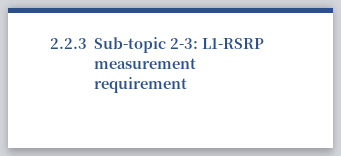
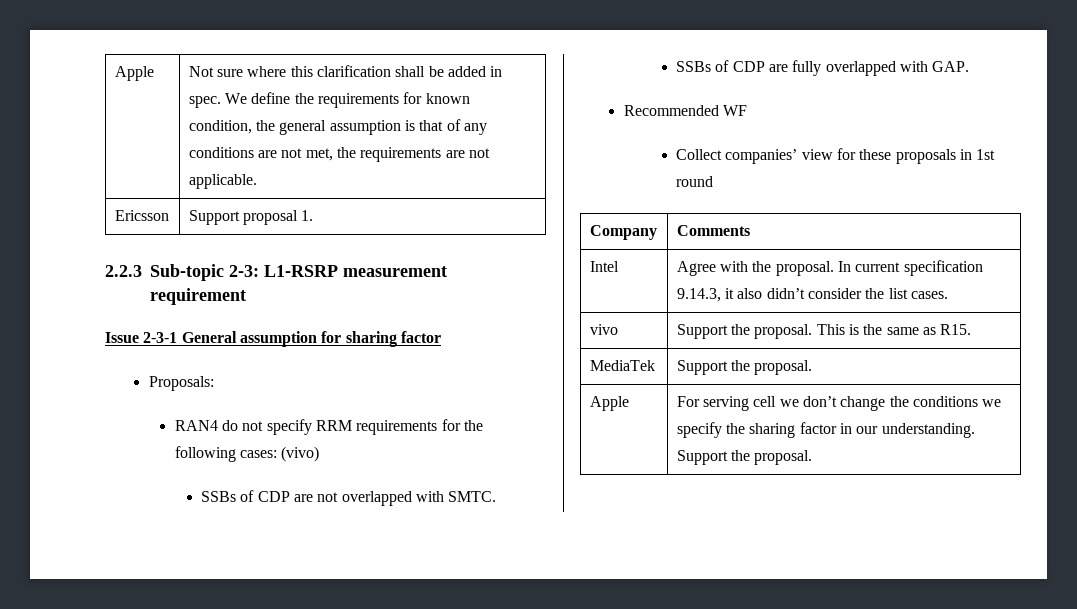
(50, 43) none -> [114,66,154,81] [188,65,503,77] [188,92,470,108] [188,119,487,135] [188,147,490,162] [188,174,257,189] [114,210,169,221] [188,210,314,225] Apple | Not sure where this clarification shall be added in spec. We define the requirements for known condition, the general assumption is that of any conditions are not met, the requirements are not applicable. // Ericsson | Support proposal 1. //
(187, 85) none -> [105,331,441,347] [148,376,214,391] [174,419,484,435] [174,446,320,462] [200,490,497,506] [675,60,970,76] [623,105,748,116] [675,148,996,164] [675,176,713,187] [589,225,657,240] [676,225,750,236] [589,261,619,272] [676,260,983,276] [676,288,948,302] [589,324,618,335] [676,324,972,339] [589,360,655,371] [676,360,813,375] [589,396,629,411] [676,396,1002,411] [676,422,975,438] [676,450,813,465] // Issue 2-3-1 General assumption for sharing factor // Proposals: // RAN4 do not specify RRM requirements for the following cases: (vivo) // SSBs of CDP are not overlapped with SMTC. // SSBs of CDP are fully overlapped with GAP. // Recommended WF // Collect companies’ view for these proposals in 1st round // Company | Comments // Intel | Agree with the proposal. In current specification 9.14.3, it also didn’t consider the list cases. // vivo | Support the proposal. This is the same as R15. // MediaTek | Support the proposal. // Apple | For serving cell we don’t change the conditions we specify the sharing factor in our understanding. Support the proposal.

